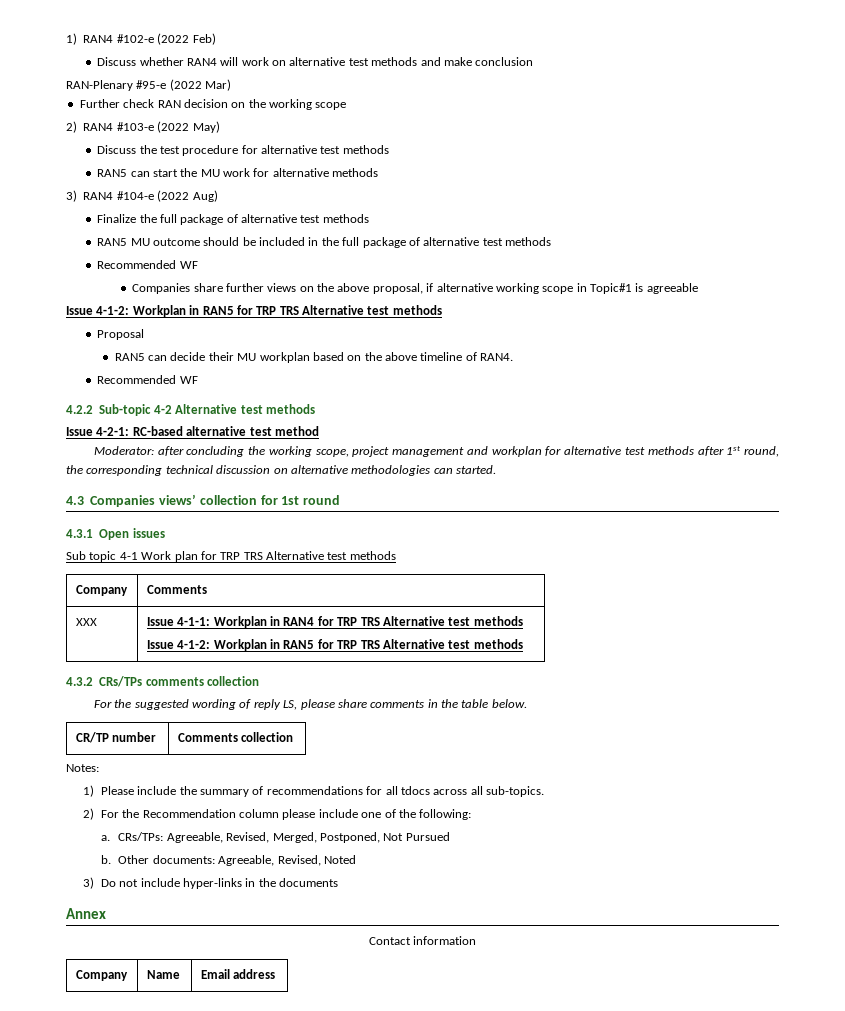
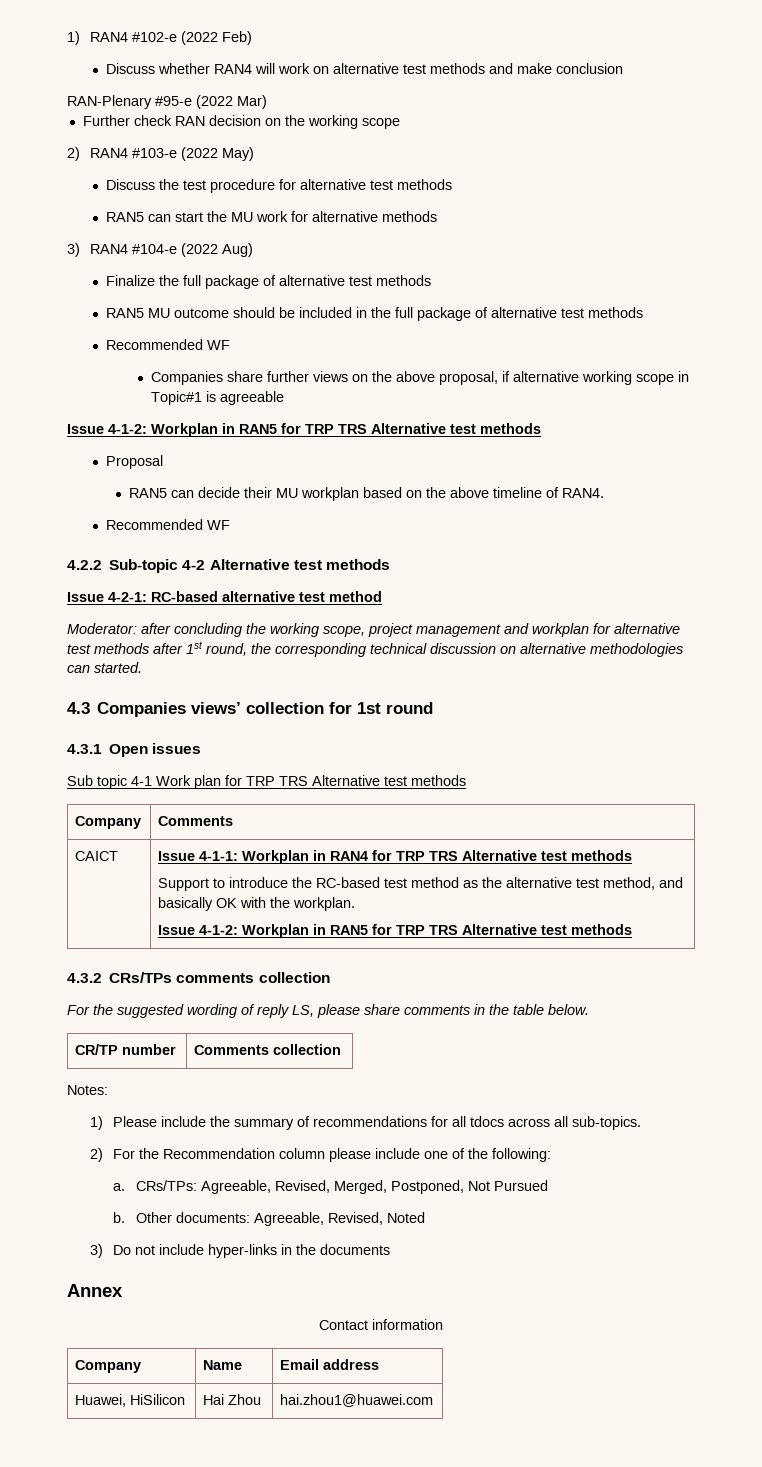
[75,618,97,626] XXX -> [75,851,119,861] CAICT
(523, 621) none -> [158,877,684,891] [158,897,356,911] // Support to introduce the RC-based test method as the alternative test method, and basically OK with the workplan.
(276, 974) none -> [75,1394,186,1407] [203,1394,262,1405] [280,1394,434,1407] // Huawei, HiSilicon | Hai Zhou | hai.zhou1@huawei.com

